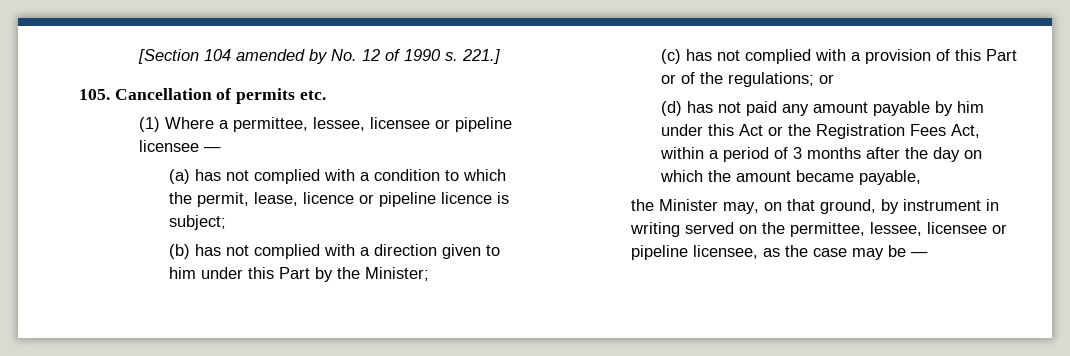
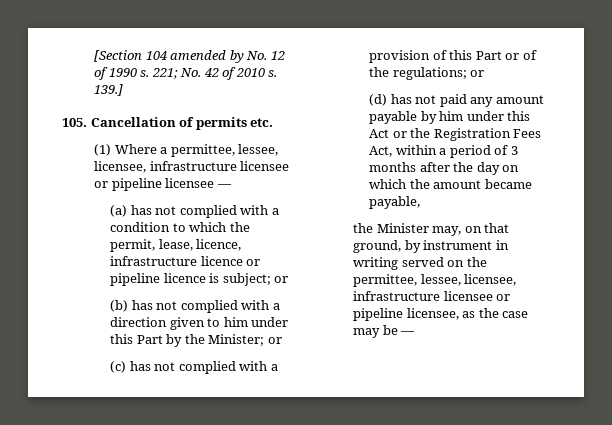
[461,49,500,64] 221.] -> [151,67,278,80] [94,84,124,96] 221; No. 42 of 2010 s. 139.]
(365, 124) none -> [94,161,237,173] licensee, infrastructure
(298, 199) none -> [196,239,242,251] [110,256,198,266] licence, infrastructure
(226, 222) none -> [274,276,289,283] or
(429, 274) none -> [267,337,282,344] or
(922, 229) none -> [464,274,517,286] [353,291,441,301] licensee, infrastructure

